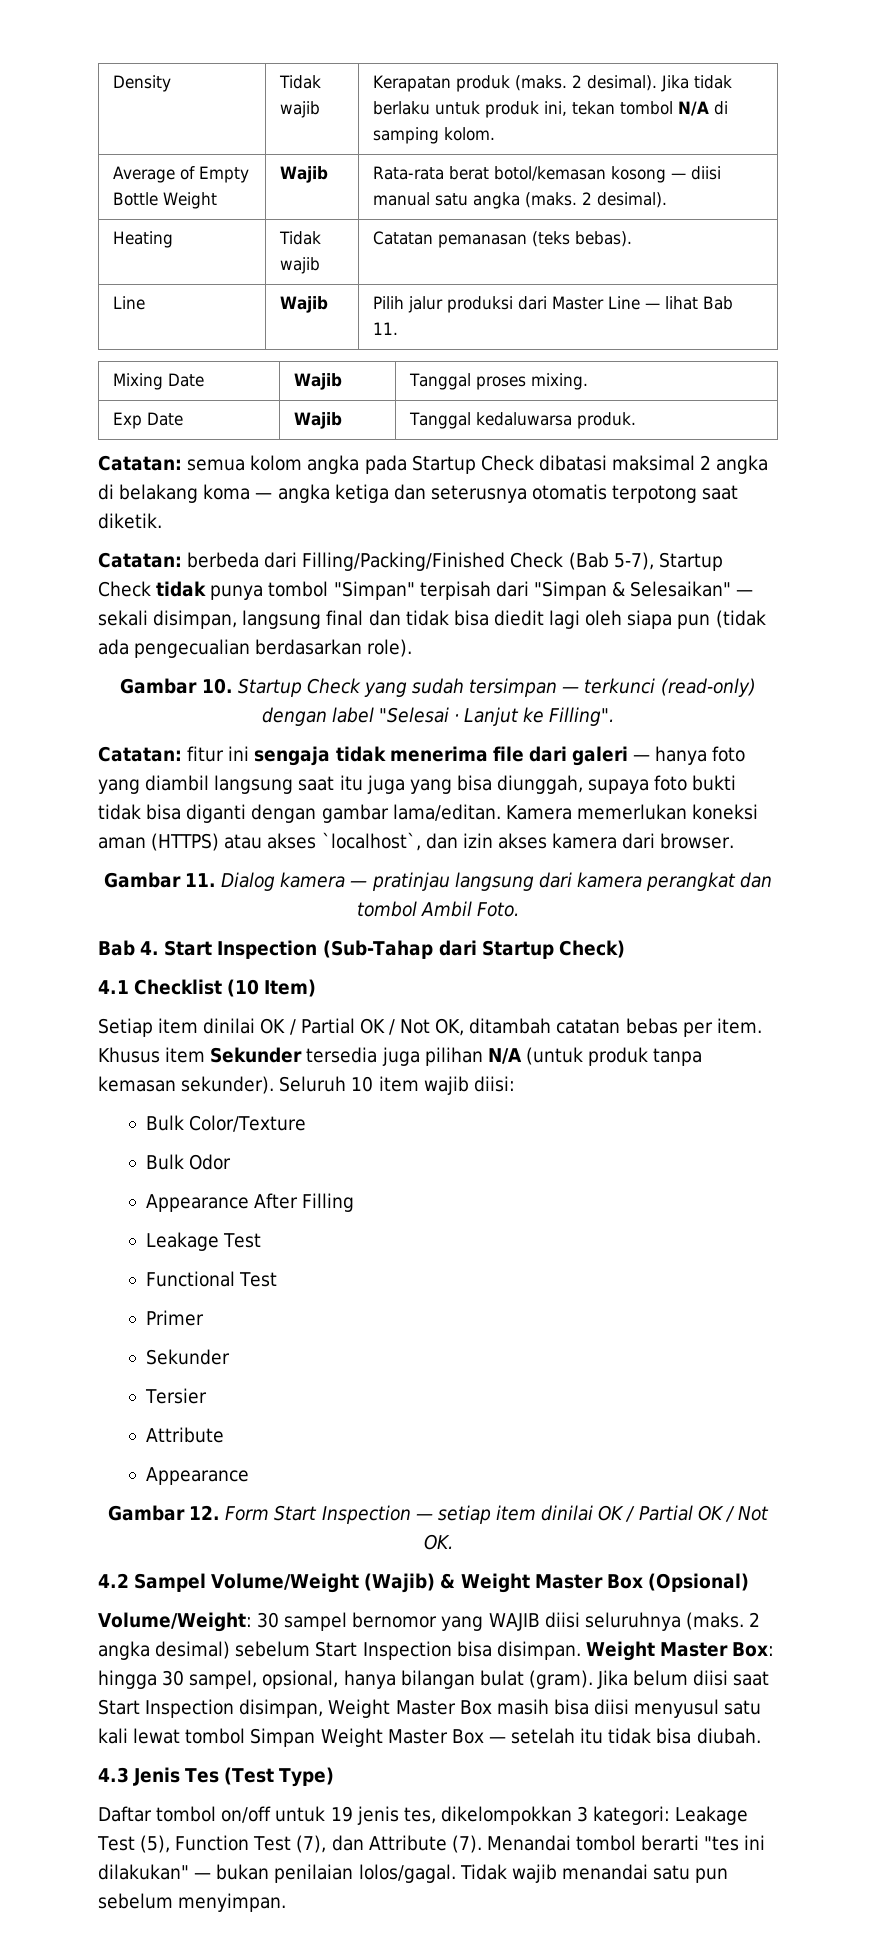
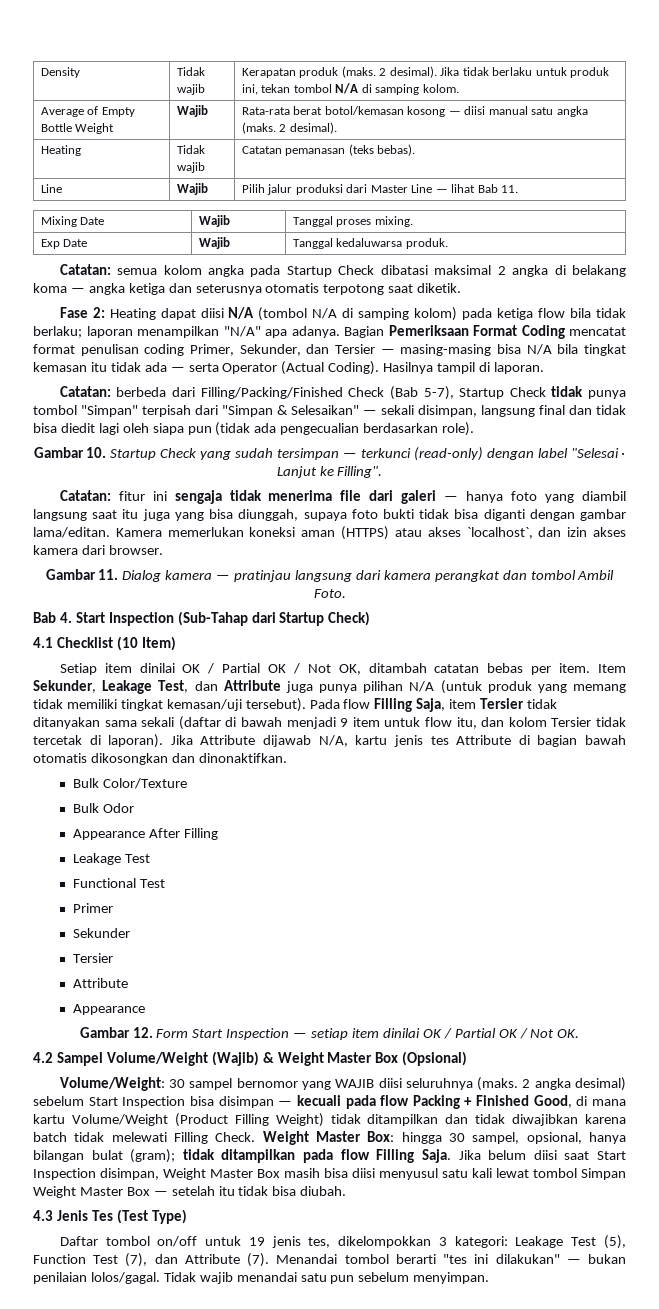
(162, 521) none -> [59,307,626,321] [33,325,626,339] [33,344,626,356] [33,361,544,375] // Fase 2: Heating dapat diisi N/A (tombol N/A di samping kolom) pada ketiga flow bila tidak berlaku; laporan menampilkan "N/A" apa adanya. Bagian Pemeriksaan Format Coding mencatat format penulisan coding Primer, Sekunder, dan Tersier — masing-masing bisa N/A bila tingkat kemasan itu tidak ada — serta Operator (Actual Coding). Hasilnya tampil di laporan.
[98,1047,703,1066] [98,1076,515,1095] Khusus item Sekunder tersedia juga pilihan N/A (untuk produk tanpa kemasan sekunder). Seluruh 10 item wajib diisi: -> [597,664,626,673] [33,680,627,694] [33,698,558,712] [33,716,627,730] [33,734,627,748] [33,753,287,765] Item Sekunder, Leakage Test, dan Attribute juga punya pilihan N/A (untuk produk yang memang tidak memiliki tingkat kemasan/uji tersebut). Pada flow Filling Saja, item Tersier tidak ditanyakan sama sekali (daftar di bawah menjadi 9 item untuk flow itu, dan kolom Tersier tidak tercetak di laporan). Jika Attribute dijawab N/A, kartu jenis tes Attribute di bagian bawah otomatis dikosongkan dan dinonaktifkan.
[496,1641,581,1660] disimpan. -> [218,1095,626,1109] [33,1113,626,1127] [33,1132,256,1144] disimpan — kecuali pada flow Packing + Finished Good, di mana kartu Volume/Weight (Product Filling Weight) tidak ditampilkan dan tidak diwajibkan karena batch tidak melewati Filling Check.
[528,1670,593,1689] (gram). -> [130,1149,451,1163] (gram); tidak ditampilkan pada flow Filling Saja.

